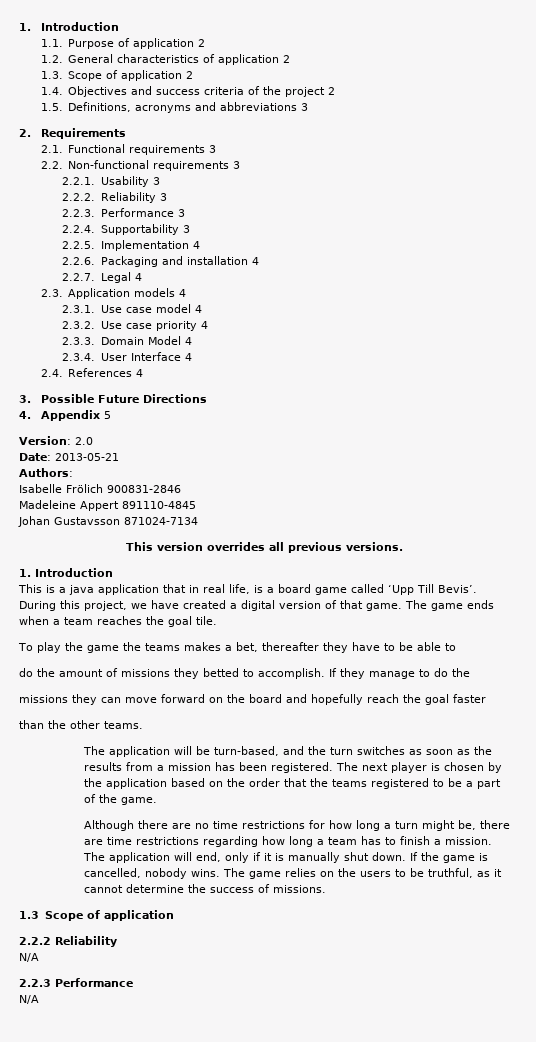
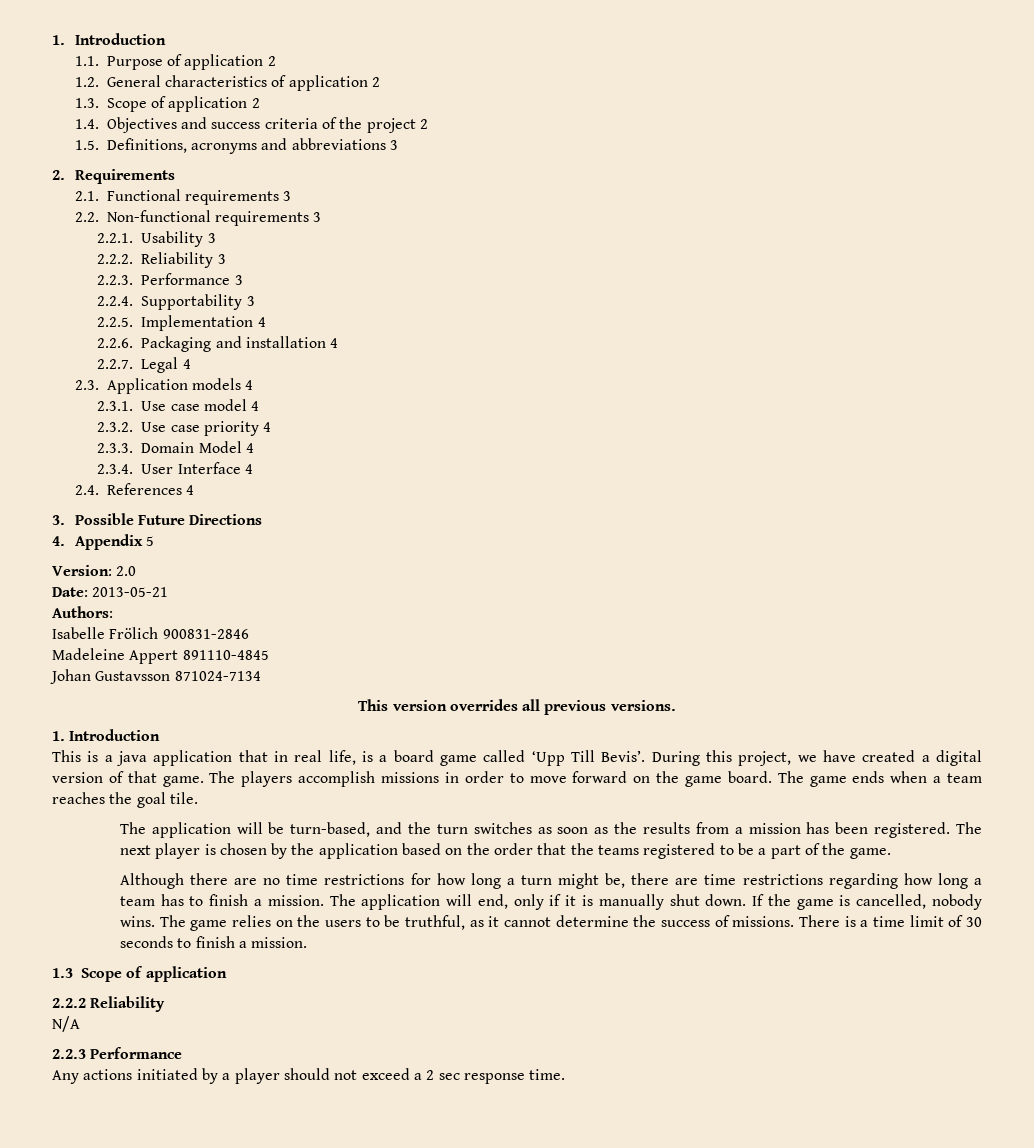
(427, 604) none -> [241,771,804,787] players accomplish missions in order to move forward on the game board. The
[18,642,456,653] [19,668,470,679] [19,694,486,705] [19,720,143,729] // To play the game the teams makes a bet, thereafter they have to be able to // do the amount of missions they betted to accomplish. If they manage to do the // missions they can move forward on the board and hopefully reach the goal faster // than the other teams. -> (198, 798) none
(326, 889) none -> [798,915,983,927] [119,936,308,948] There is a time limit of 30 seconds to finish a mission.
[19,995,39,1004] N/A -> [52,1068,566,1084] Any actions initiated by a player should not exceed a 2 sec response time.

